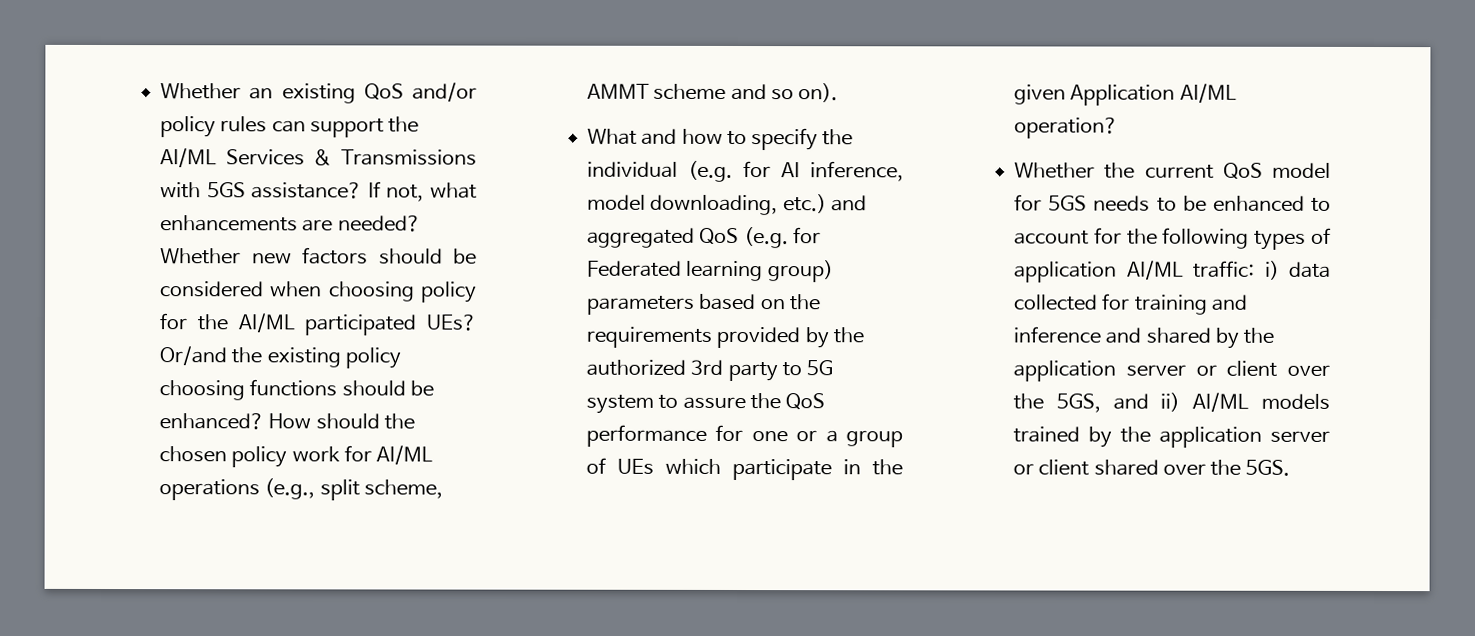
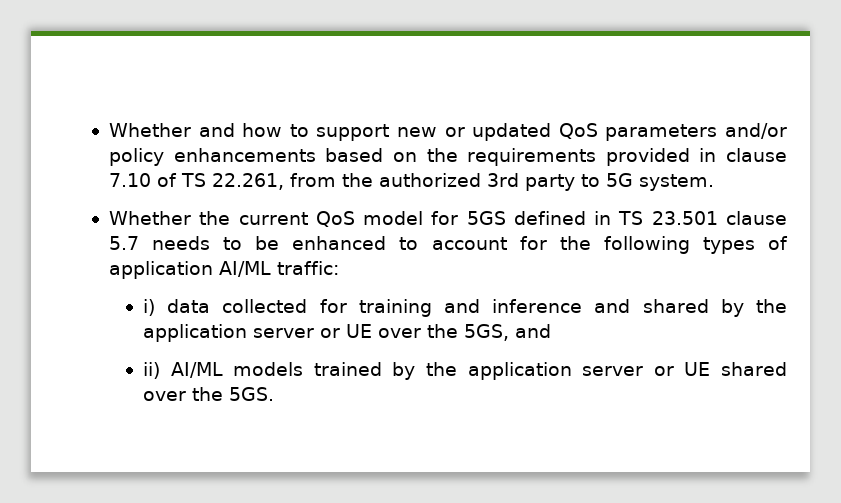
[159,82,478,104] [159,116,420,138] [159,148,478,168] [159,181,477,202] [159,215,421,232] [159,247,477,265] [159,281,477,303] [158,313,477,336] [158,346,401,369] [158,379,434,401] [158,413,415,430] [158,445,434,468] [158,478,443,501] [586,83,839,103] [586,128,854,151] [586,160,904,182] [586,194,867,216] [586,227,821,249] [586,260,834,283] [586,295,695,315] Whether an existing QoS and/or policy rules can support the AI/ML Services & Transmissions with 5GS assistance? If not, what enhancements are needed? Whether new factors should be considered when choosing policy for the AI/ML participated UEs? Or/and the existing policy choosing functions should be enhanced? How should the chosen policy work for AI/ML operations (e.g., split scheme, AMMT scheme and so on). // What and how to specify the individual (e.g. for AI inference, model downloading, etc.) and aggregated QoS (e.g. for Federated learning group) parameters -> [109,123,788,141] [109,148,316,166] Whether and how to support new or updated QoS parameters and/or policy enhancements
[804,327,829,349] by -> [699,148,788,162] [109,173,337,190] in clause 7.10 of TS 22.261, from
[585,393,826,414] [585,424,903,448] [585,457,903,481] [1013,83,1237,106] [1013,117,1118,139] system to assure the QoS performance for one or a group of UEs which participate in the given Application AI/ML operation? -> [639,174,715,191] system.
(1088, 203) none -> [513,211,787,225] [109,236,140,250] defined in TS 23.501 clause 5.7
(1255, 269) none -> (340, 268) //
[1226,360,1278,377] client -> [346,324,373,338] UE
(1149, 401) none -> (552, 331) //
[1038,459,1090,476] client -> [684,362,711,376] UE

